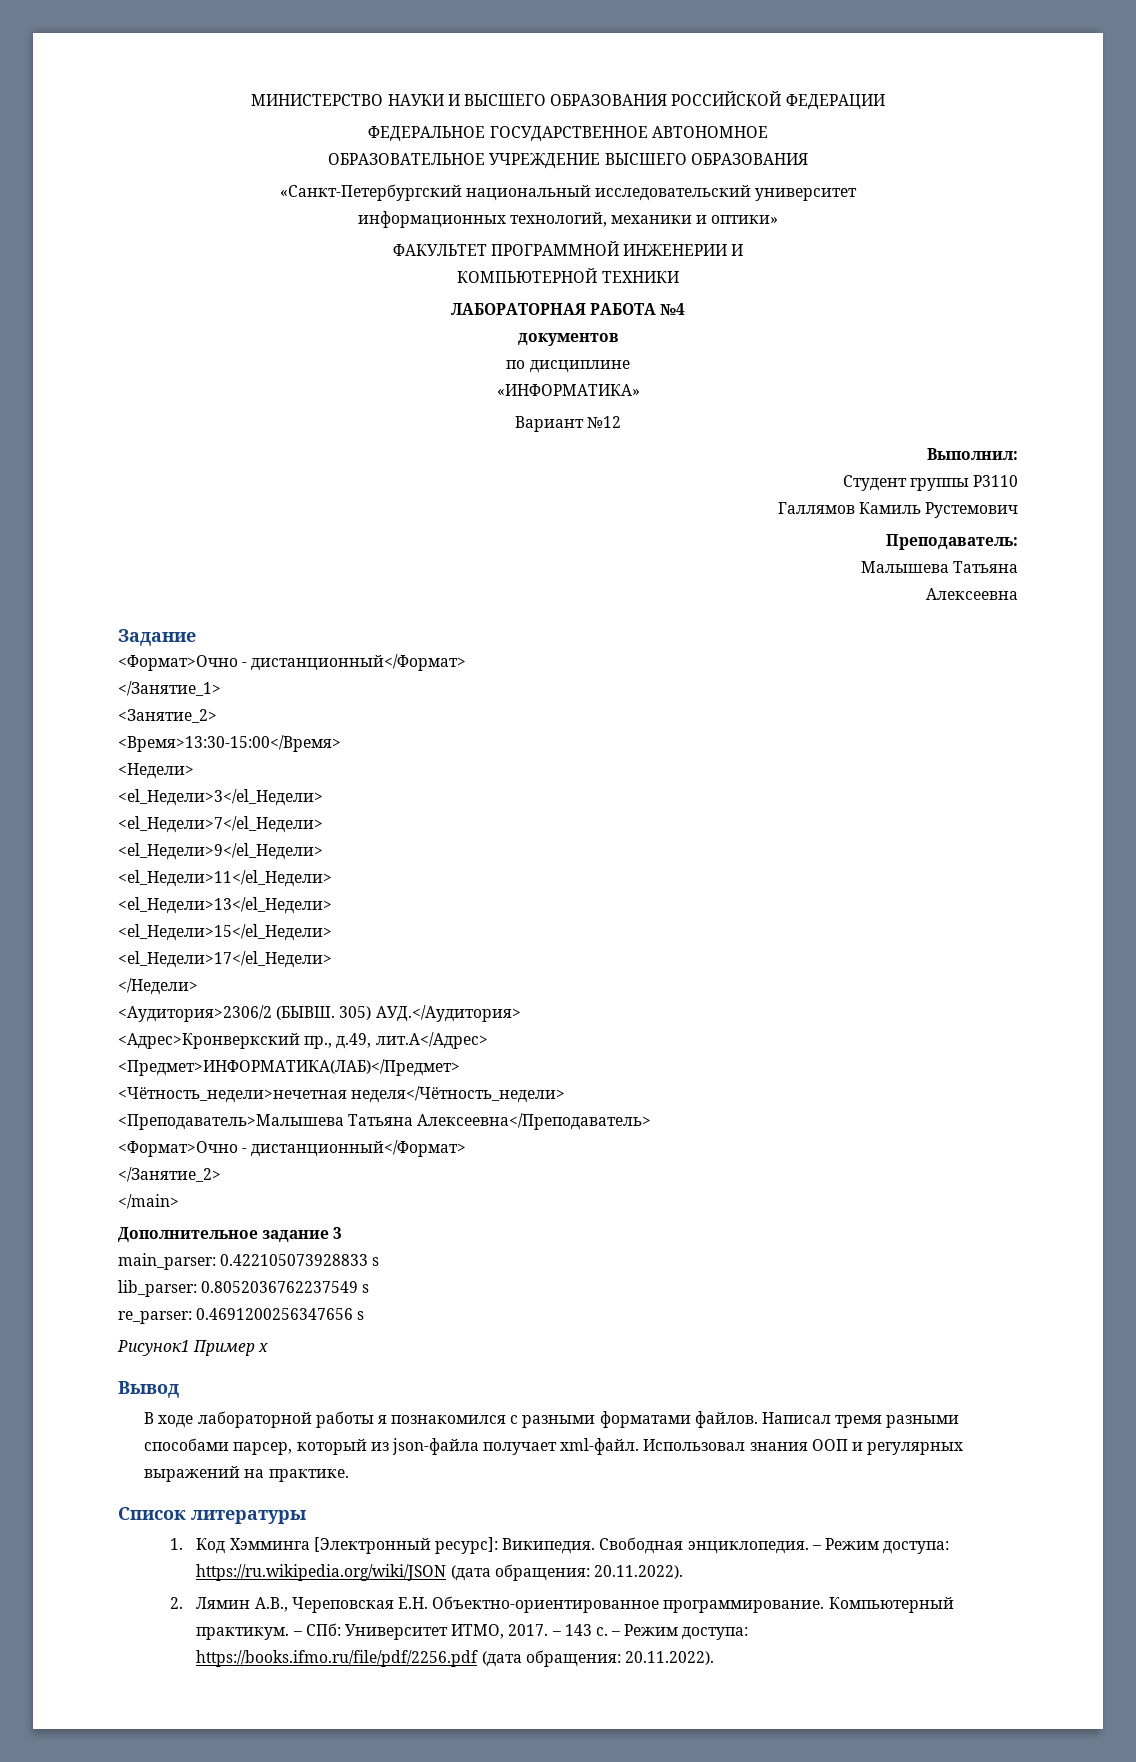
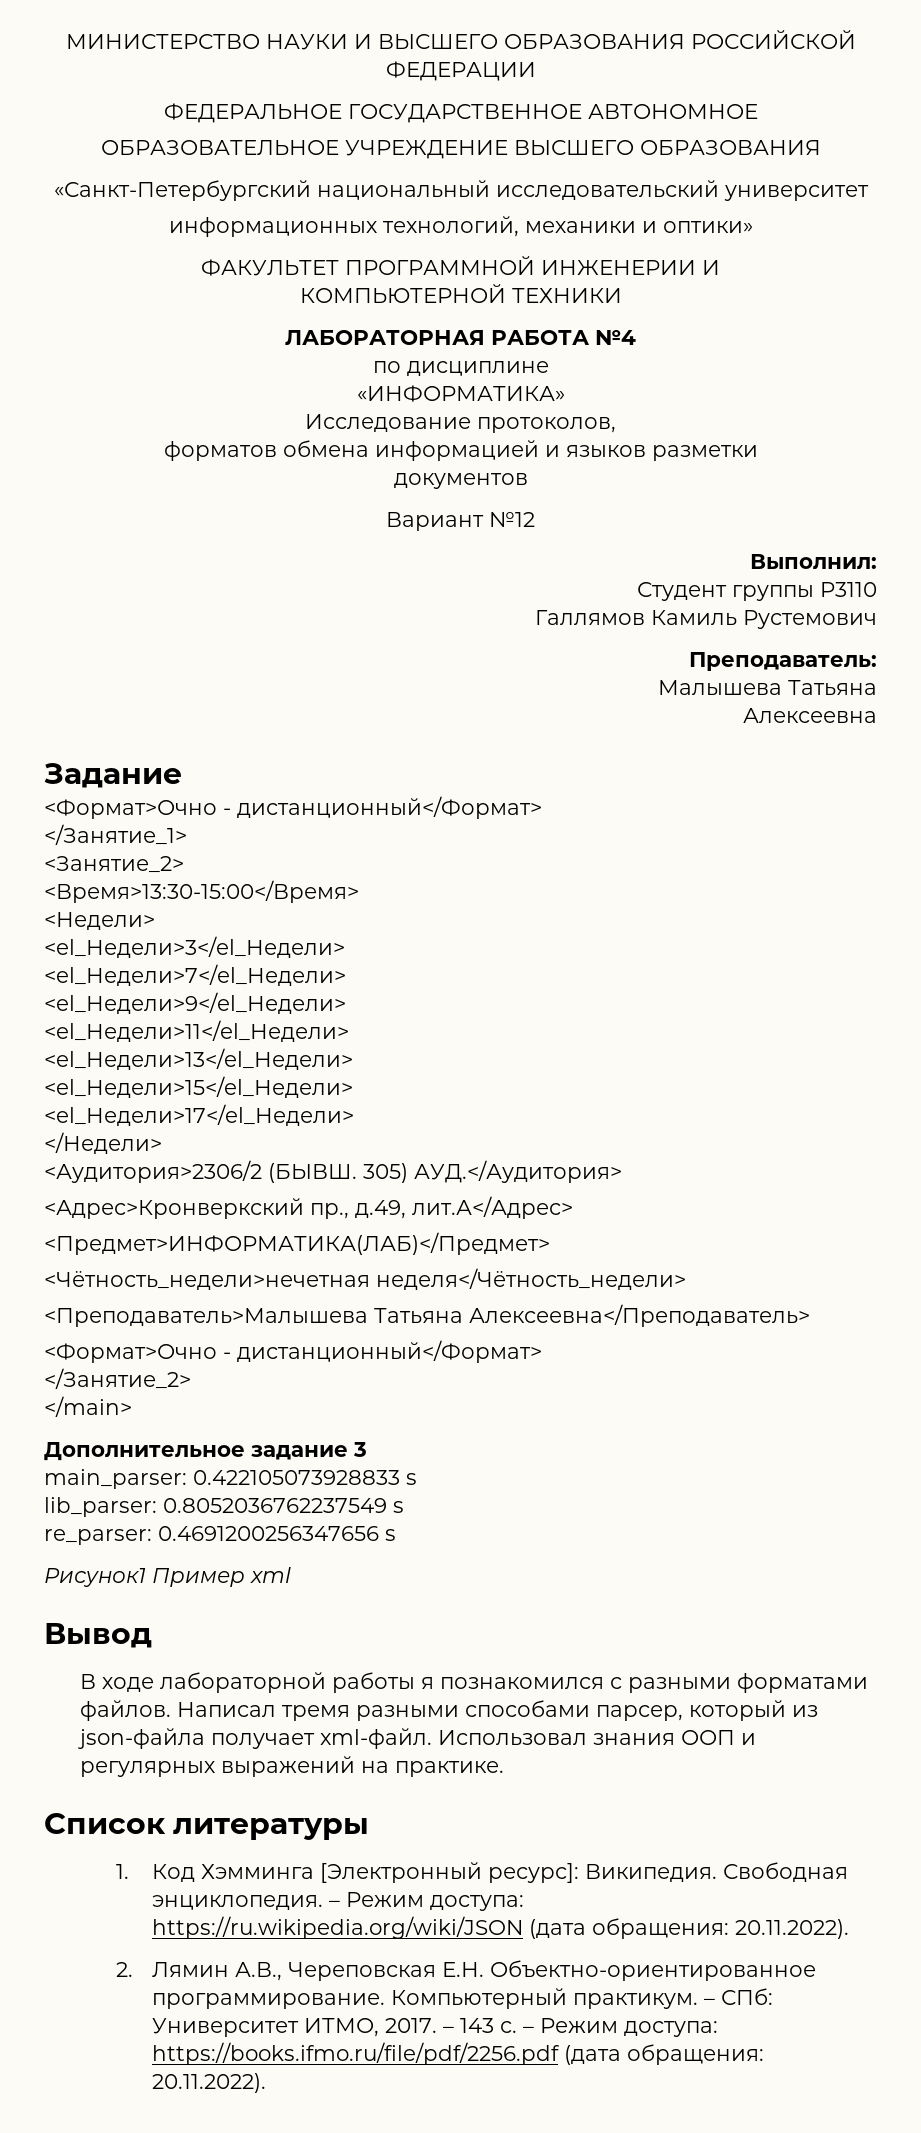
[517,333,619,346] // документов -> (636, 337) none
(640, 390) none -> [305,414,616,433] [163,440,758,461] [393,473,528,489] // Исследование протоколов, // форматов обмена информацией и языков разметки // документов
[258,1343,269,1352] x -> [250,1567,291,1583] xml

